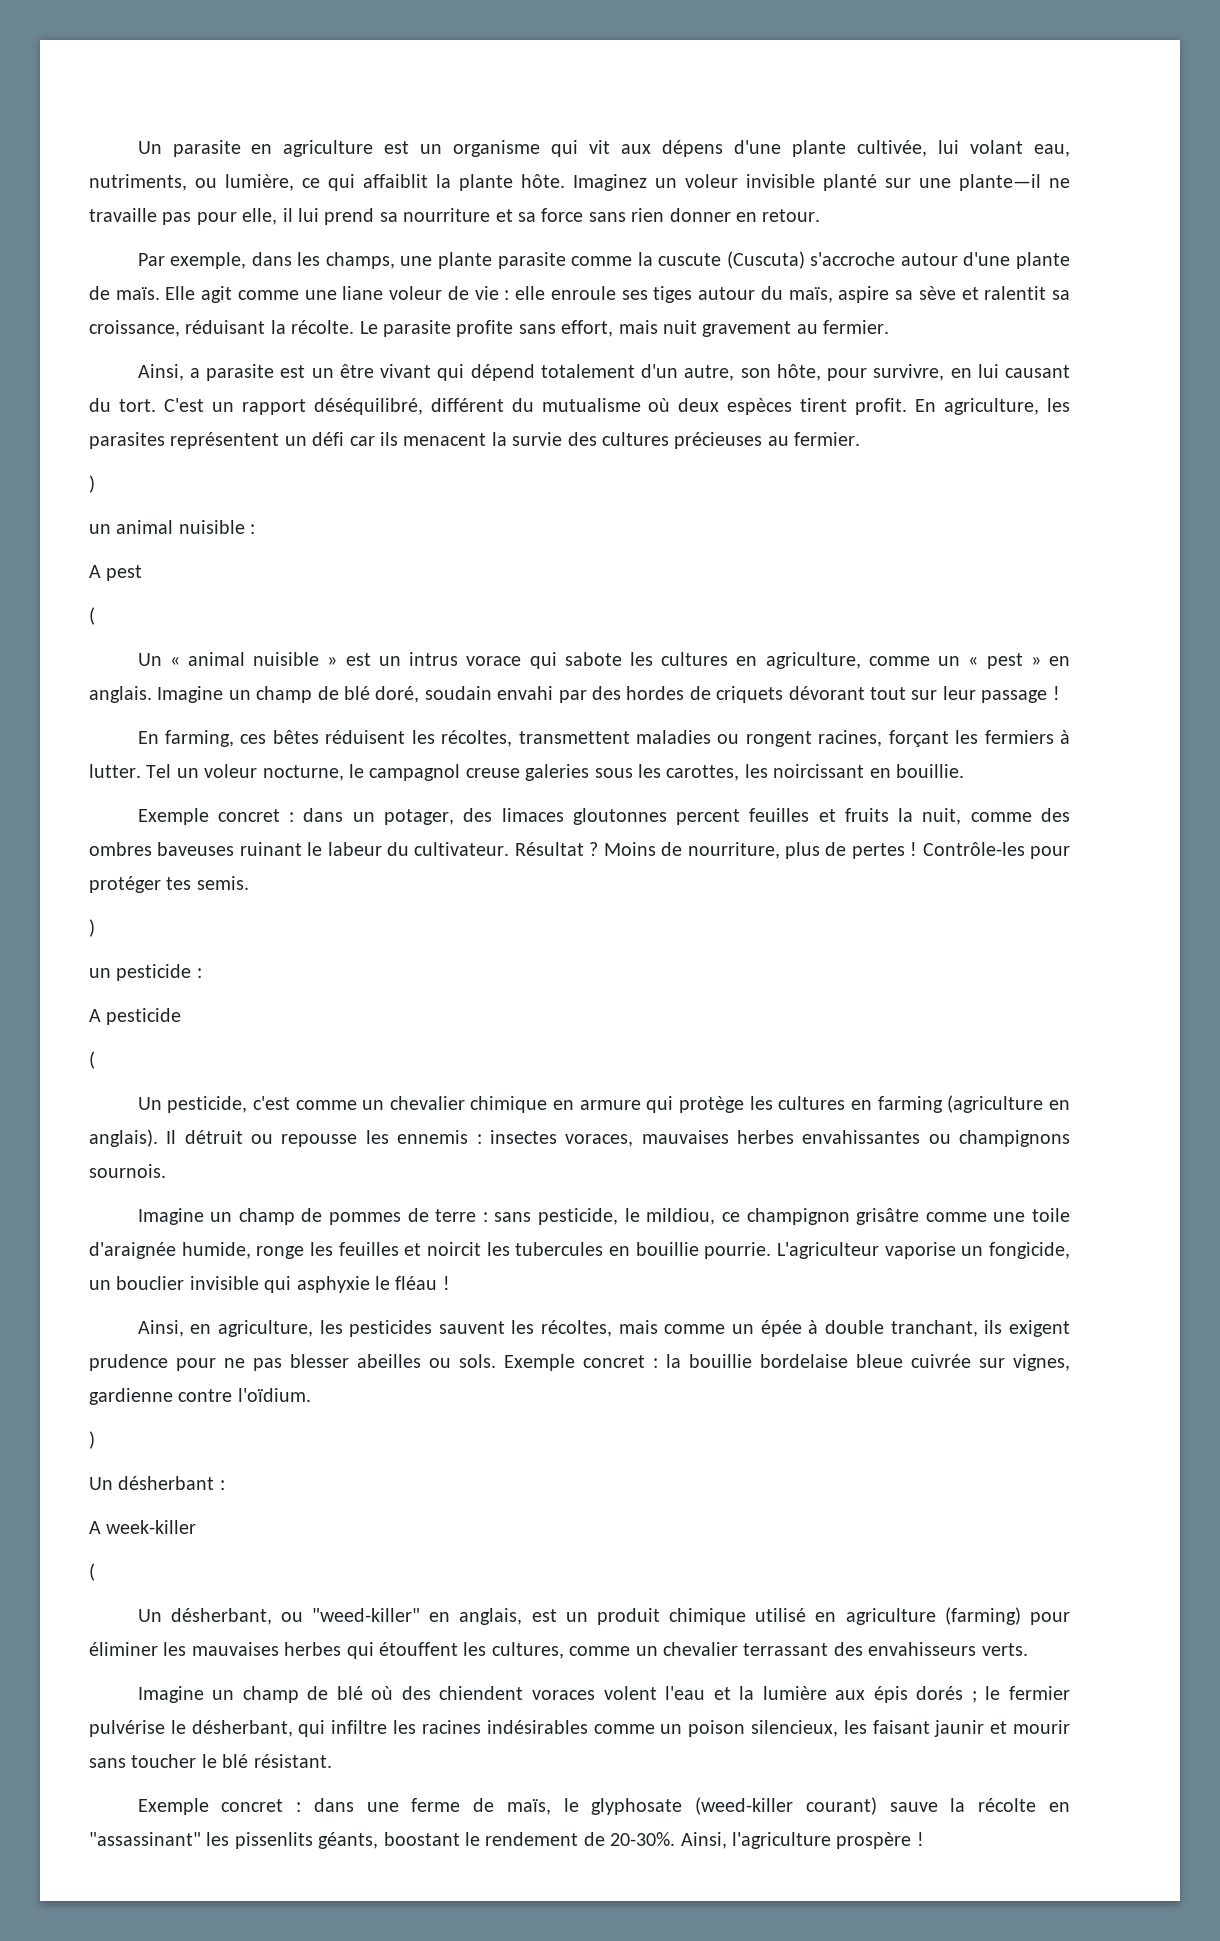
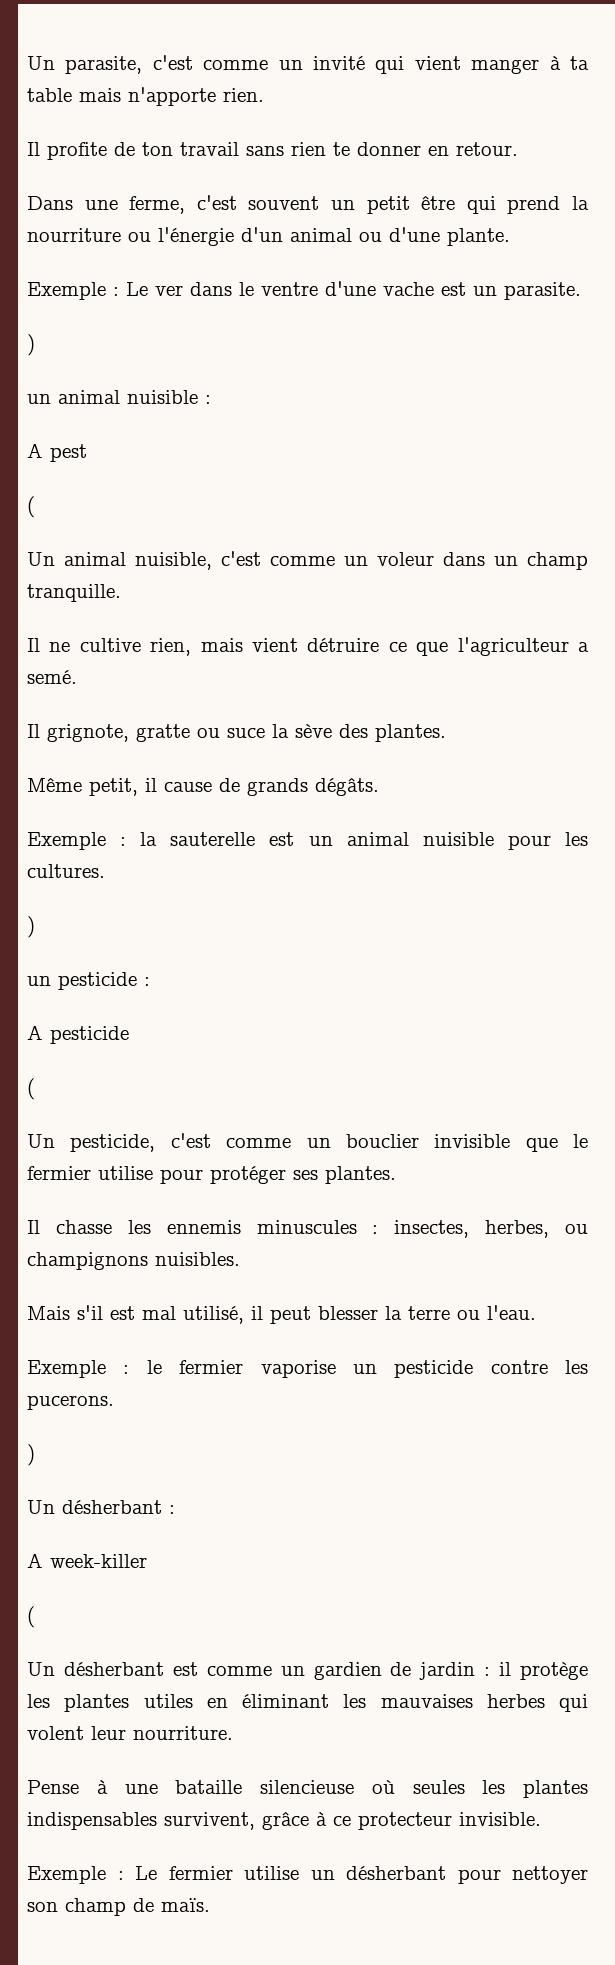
[137,140,1071,157] [89,174,1070,191] [89,208,584,225] Un parasite en agriculture est un organisme qui vit aux dépens d'une plante cultivée, lui volant eau, nutriments, ou lumière, ce qui affaiblit la plante hôte. Imaginez un voleur invisible planté sur une plante—il ne travaille pas pour elle, il lui prend sa nourriture et sa force -> [27,55,589,74] [27,87,264,106] [27,142,239,160] Un parasite, c'est comme un invité qui vient manger à ta table mais n'apporte rien. // Il profite de ton travail
(665, 215) none -> [333,142,350,156] te
[137,251,1070,269] [89,286,1071,303] [89,320,890,337] [137,364,1070,381] [89,398,1070,415] [89,432,861,449] Par exemple, dans les champs, une plante parasite comme la cuscute (Cuscuta) s'accroche autour d'une plante de maïs. Elle agit comme une liane voleur de vie : elle enroule ses tiges autour du maïs, aspire sa sève et ralentit sa croissance, réduisant la récolte. Le parasite profite sans effort, mais nuit gravement au fermier. // Ainsi, a parasite est un être vivant qui dépend totalement d'un autre, son hôte, pour survivre, en lui causant du tort. C'est un rapport déséquilibré, différent du mutualisme où deux espèces tirent profit. En agriculture, les parasites représentent un défi car ils menacent la survie des cultures précieuses au fermier. -> [27,195,590,214] [27,227,510,246] [27,281,581,300] Dans une ferme, c'est souvent un petit être qui prend la nourriture ou l'énergie d'un animal ou d'une plante. // Exemple : Le ver dans le ventre d'une vache est un parasite.
[169,652,1071,669] [89,686,1060,703] [137,730,1070,747] [89,764,964,781] [137,808,1070,825] [89,842,1070,859] [89,876,249,893] « animal nuisible » est un intrus vorace qui sabote les cultures en agriculture, comme un « pest » en anglais. Imagine un champ de blé doré, soudain envahi par des hordes de criquets dévorant tout sur leur passage ! // En farming, ces bêtes réduisent les récoltes, transmettent maladies ou rongent racines, forçant les fermiers à lutter. Tel un voleur nocturne, le campagnol creuse galeries sous les carottes, les noircissant en bouillie. // Exemple concret : dans un potager, des limaces gloutonnes percent feuilles et fruits la nuit, comme des ombres baveuses ruinant le labeur du cultivateur. Résultat ? Moins de nourriture, plus de pertes ! Contrôle-les pour protéger tes semis. -> [64,551,588,570] [27,584,121,602] [27,637,589,656] [27,670,77,684] [27,724,446,742] [27,777,379,796] [27,832,588,850] [27,864,105,878] animal nuisible, c'est comme un voleur dans un champ tranquille. // Il ne cultive rien, mais vient détruire ce que l'agriculteur a semé. // Il grignote, gratte ou suce la sève des plantes. // Même petit, il cause de grands dégâts. // Exemple : la sauterelle est un animal nuisible pour les cultures.
[389,1095,1070,1113] [89,1129,1070,1147] [89,1164,166,1178] [137,1208,1070,1225] [89,1242,1070,1259] [89,1276,450,1293] [137,1320,1070,1337] [89,1354,1070,1371] [89,1388,311,1405] chevalier chimique en armure qui protège les cultures en farming (agriculture en anglais). Il détruit ou repousse les ennemis : insectes voraces, mauvaises herbes envahissantes ou champignons sournois. // Imagine un champ de pommes de terre : sans pesticide, le mildiou, ce champignon grisâtre comme une toile d'araignée humide, ronge les feuilles et noircit les tubercules en bouillie pourrie. L'agriculteur vaporise un fongicide, un bouclier invisible qui asphyxie le fléau ! // Ainsi, en agriculture, les pesticides sauvent les récoltes, mais comme un épée à double tranchant, ils exigent prudence pour ne pas blesser abeilles ou sols. Exemple concret : la bouillie bordelaise bleue cuivrée sur vignes, gardienne contre l'oïdium. -> [345,1134,588,1152] [27,1166,396,1184] [27,1220,588,1238] [27,1252,240,1270] [27,1305,536,1324] [27,1360,588,1378] [27,1395,114,1410] bouclier invisible que le fermier utilise pour protéger ses plantes. // Il chasse les ennemis minuscules : insectes, herbes, ou champignons nuisibles. // Mais s'il est mal utilisé, il peut blesser la terre ou l'eau. // Exemple : le fermier vaporise un pesticide contre les pucerons.
[170,1607,1070,1625] [89,1642,1028,1659] [137,1686,1070,1703] [89,1720,1070,1737] [89,1754,332,1768] [137,1797,1070,1815] [89,1832,924,1849] désherbant, ou "weed-killer" en anglais, est un produit chimique utilisé en agriculture (farming) pour éliminer les mauvaises herbes qui étouffent les cultures, comme un chevalier terrassant des envahisseurs verts. // Imagine un champ de blé où des chiendent voraces volent l'eau et la lumière aux épis dorés ; le fermier pulvérise le désherbant, qui infiltre les racines indésirables comme un poison silencieux, les faisant jaunir et mourir sans toucher le blé résistant. // Exemple concret : dans une ferme de maïs, le glyphosate (weed-killer courant) sauve la récolte en "assassinant" les pissenlits géants, boostant le rendement de 20-30%. Ainsi, l'agriculture prospère ! -> [63,1662,588,1680] [27,1694,588,1712] [27,1726,233,1740] [27,1780,588,1798] [27,1811,541,1830] [27,1866,588,1884] [27,1898,210,1916] désherbant est comme un gardien de jardin : il protège les plantes utiles en éliminant les mauvaises herbes qui volent leur nourriture. // Pense à une bataille silencieuse où seules les plantes indispensables survivent, grâce à ce protecteur invisible. // Exemple : Le fermier utilise un désherbant pour nettoyer son champ de maïs.

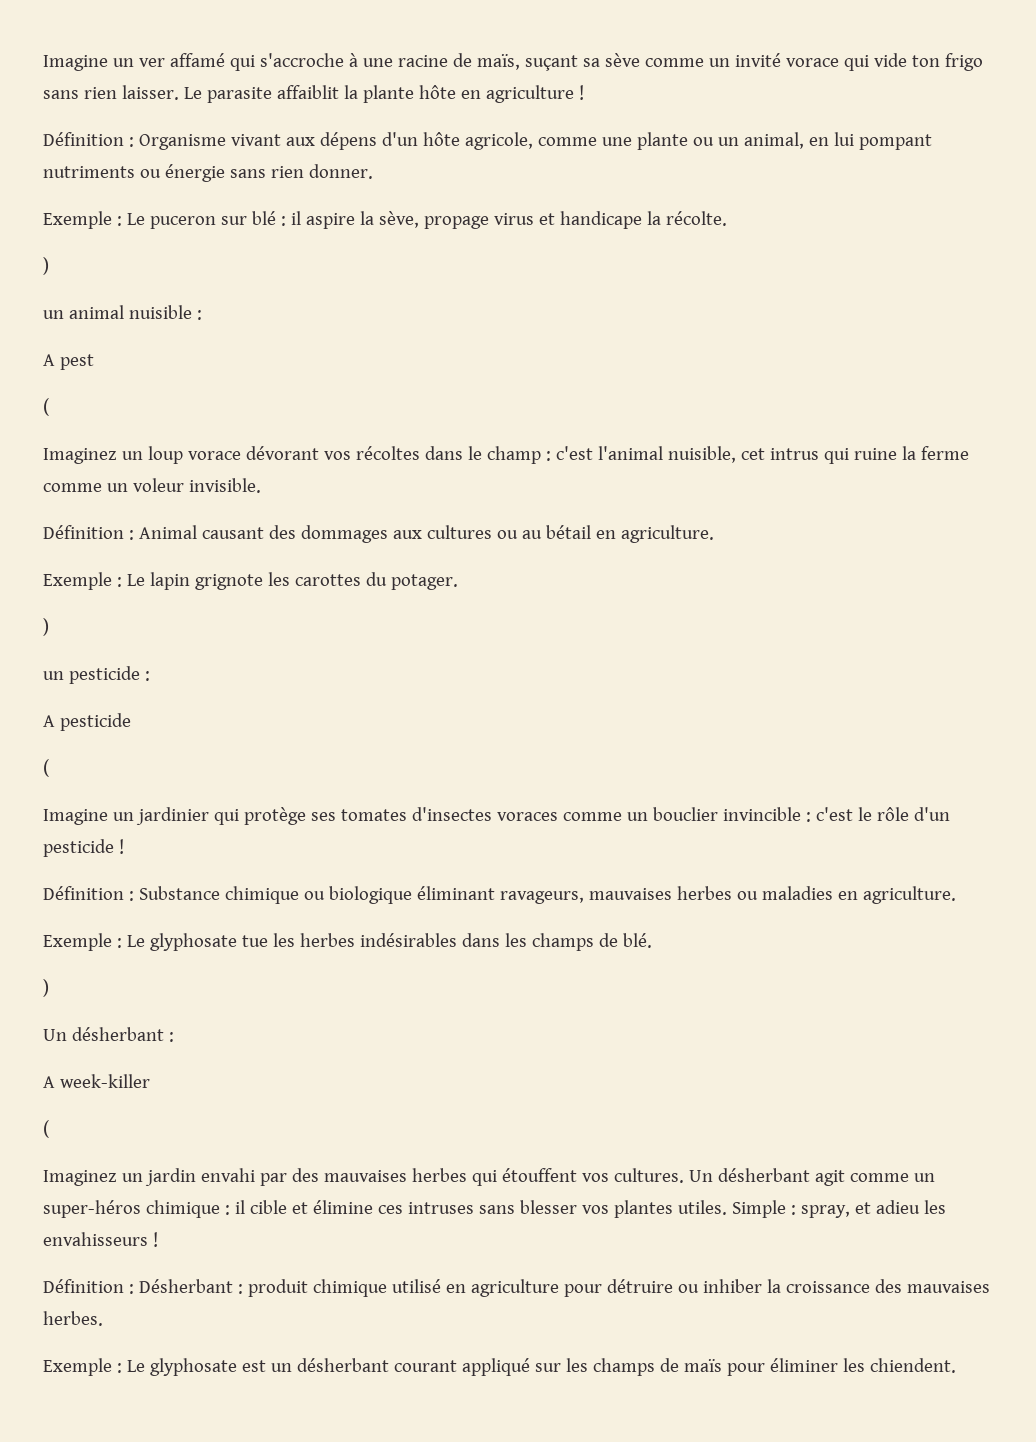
[27,55,589,74] [27,87,264,106] [27,142,518,160] [27,195,590,214] [27,227,510,246] [27,281,581,300] Un parasite, c'est comme un invité qui vient manger à ta table mais n'apporte rien. // Il profite de ton travail sans rien te donner en retour. // Dans une ferme, c'est souvent un petit être qui prend la nourriture ou l'énergie d'un animal ou d'une plante. // Exemple : Le ver dans le ventre d'une vache est un parasite. -> [43,53,983,71] [43,85,584,103] [43,132,932,150] [43,164,373,182] [43,211,727,229] Imagine un ver affamé qui s'accroche à une racine de maïs, suçant sa sève comme un invité vorace qui vide ton frigo sans rien laisser. Le parasite affaiblit la plante hôte en agriculture ! // Définition : Organisme vivant aux dépens d'un hôte agricole, comme une plante ou un animal, en lui pompant nutriments ou énergie sans rien donner. // Exemple : Le puceron sur blé : il aspire la sève, propage virus et handicape la récolte.
[27,551,588,570] [27,584,121,602] [27,637,589,656] [27,670,77,684] [27,724,446,742] [27,777,379,796] [27,832,588,850] [27,864,105,878] Un animal nuisible, c'est comme un voleur dans un champ tranquille. // Il ne cultive rien, mais vient détruire ce que l'agriculteur a semé. // Il grignote, gratte ou suce la sève des plantes. // Même petit, il cause de grands dégâts. // Exemple : la sauterelle est un animal nuisible pour les cultures. -> [43,446,969,464] [43,478,261,493] [43,525,714,543] [43,572,458,590] Imaginez un loup vorace dévorant vos récoltes dans le champ : c'est l'animal nuisible, cet intrus qui ruine la ferme comme un voleur invisible. // Définition : Animal causant des dommages aux cultures ou au bétail en agriculture. // Exemple : Le lapin grignote les carottes du potager.
[27,1133,588,1152] [27,1166,396,1184] [27,1220,588,1238] [27,1252,240,1270] [27,1305,536,1324] [27,1360,588,1378] [27,1395,114,1410] Un pesticide, c'est comme un bouclier invisible que le fermier utilise pour protéger ses plantes. // Il chasse les ennemis minuscules : insectes, herbes, ou champignons nuisibles. // Mais s'il est mal utilisé, il peut blesser la terre ou l'eau. // Exemple : le fermier vaporise un pesticide contre les pucerons. -> [43,807,950,825] [43,839,124,857] [43,886,956,904] [43,933,652,951] Imagine un jardinier qui protège ses tomates d'insectes voraces comme un bouclier invincible : c'est le rôle d'un pesticide ! // Définition : Substance chimique ou biologique éliminant ravageurs, mauvaises herbes ou maladies en agriculture. // Exemple : Le glyphosate tue les herbes indésirables dans les champs de blé.
[27,1662,588,1680] [27,1694,588,1712] [27,1726,233,1740] [27,1780,588,1798] [27,1811,541,1830] [27,1866,588,1884] [27,1898,210,1916] Un désherbant est comme un gardien de jardin : il protège les plantes utiles en éliminant les mauvaises herbes qui volent leur nourriture. // Pense à une bataille silencieuse où seules les plantes indispensables survivent, grâce à ce protecteur invisible. // Exemple : Le fermier utilise un désherbant pour nettoyer son champ de maïs. -> [43,1168,935,1186] [43,1200,946,1218] [43,1232,158,1247] [43,1279,990,1297] [43,1311,103,1326] [43,1358,956,1376] Imaginez un jardin envahi par des mauvaises herbes qui étouffent vos cultures. Un désherbant agit comme un super-héros chimique : il cible et élimine ces intruses sans blesser vos plantes utiles. Simple : spray, et adieu les envahisseurs ! // Définition : Désherbant : produit chimique utilisé en agriculture pour détruire ou inhiber la croissance des mauvaises herbes. // Exemple : Le glyphosate est un désherbant courant appliqué sur les champs de maïs pour éliminer les chiendent.

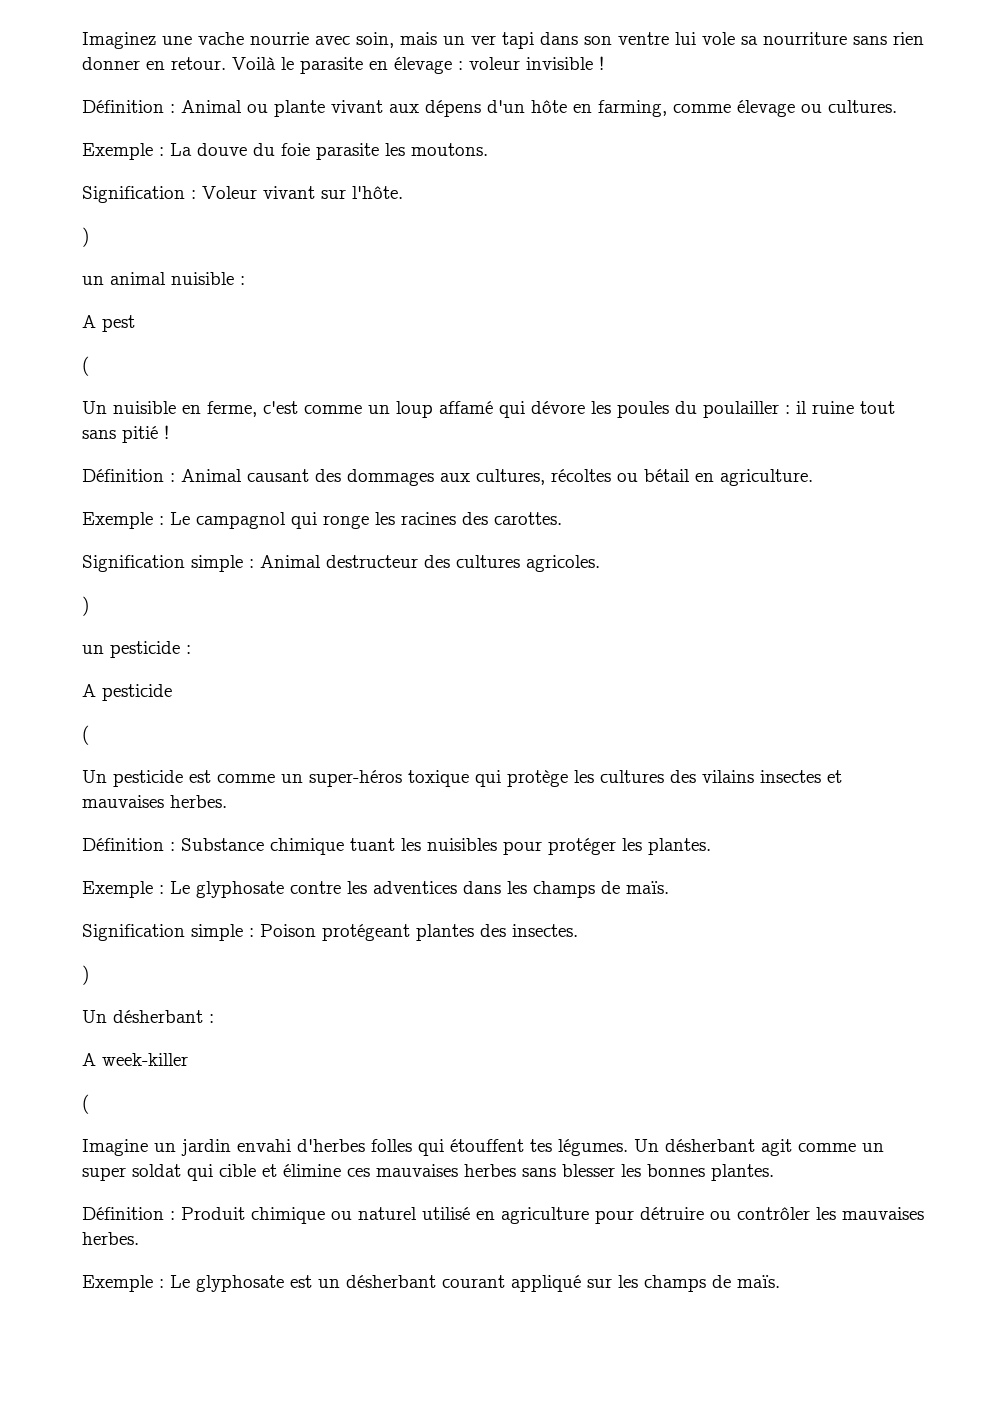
[43,53,983,71] [43,85,584,103] [43,132,226,150] Imagine un ver affamé qui s'accroche à une racine de maïs, suçant sa sève comme un invité vorace qui vide ton frigo sans rien laisser. Le parasite affaiblit la plante hôte en agriculture ! // Définition : Organisme -> [82,32,924,49] [82,56,604,74] [82,100,325,117] Imaginez une vache nourrie avec soin, mais un ver tapi dans son ventre lui vole sa nourriture sans rien donner en retour. Voilà le parasite en élevage : voleur invisible ! // Définition : Animal ou plante
[464,132,932,150] [43,164,373,182] [43,211,727,229] agricole, comme une plante ou un animal, en lui pompant nutriments ou énergie sans rien donner. // Exemple : Le puceron sur blé : il aspire la sève, propage virus et handicape la récolte. -> [573,100,897,117] [82,143,488,160] [82,186,403,203] en farming, comme élevage ou cultures. // Exemple : La douve du foie parasite les moutons. // Signification : Voleur vivant sur l'hôte.
[43,446,969,464] [43,478,261,493] Imaginez un loup vorace dévorant vos récoltes dans le champ : c'est l'animal nuisible, cet intrus qui ruine la ferme comme un voleur invisible. -> [82,401,895,418] [82,425,169,443] Un nuisible en ferme, c'est comme un loup affamé qui dévore les poules du poulailler : il ruine tout sans pitié !
[426,525,542,539] cultures ou au -> [476,469,638,485] cultures, récoltes ou
[149,572,458,590] lapin grignote les carottes du potager. -> [196,512,562,529] [82,555,600,572] campagnol qui ronge les racines des carottes. // Signification simple : Animal destructeur des cultures agricoles.
[43,807,950,825] [43,839,124,857] [43,886,956,904] [43,933,652,951] Imagine un jardinier qui protège ses tomates d'insectes voraces comme un bouclier invincible : c'est le rôle d'un pesticide ! // Définition : Substance chimique ou biologique éliminant ravageurs, mauvaises herbes ou maladies en agriculture. // Exemple : Le glyphosate tue les herbes indésirables dans les champs de blé. -> [82,770,842,787] [82,795,227,808] [82,838,711,855] [82,881,669,898] [82,924,578,941] Un pesticide est comme un super-héros toxique qui protège les cultures des vilains insectes et mauvaises herbes. // Définition : Substance chimique tuant les nuisibles pour protéger les plantes. // Exemple : Le glyphosate contre les adventices dans les champs de maïs. // Signification simple : Poison protégeant plantes des insectes.
[43,1170,117,1186] Imaginez -> [82,1139,148,1156] Imagine
[259,1168,684,1186] par des mauvaises herbes qui étouffent vos cultures. -> [297,1139,628,1156] d'herbes folles qui étouffent tes légumes.
[43,1200,946,1218] [43,1232,158,1247] [43,1279,387,1297] super-héros chimique : il cible et élimine ces intruses sans blesser vos plantes utiles. Simple : spray, et adieu les envahisseurs ! // Définition : Désherbant : produit chimique -> [82,1164,774,1181] [82,1207,417,1224] super soldat qui cible et élimine ces mauvaises herbes sans blesser les bonnes plantes. // Définition : Produit chimique ou naturel
[702,1279,902,1293] inhiber la croissance des -> [737,1207,836,1220] contrôler les
[683,1358,956,1376] maïs pour éliminer les chiendent. -> [737,1275,780,1288] maïs.

